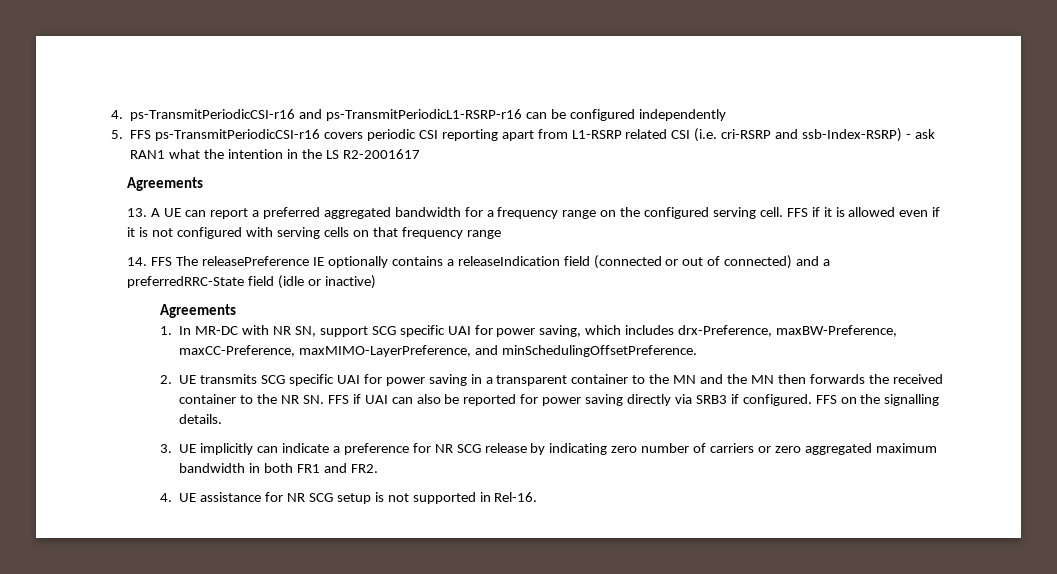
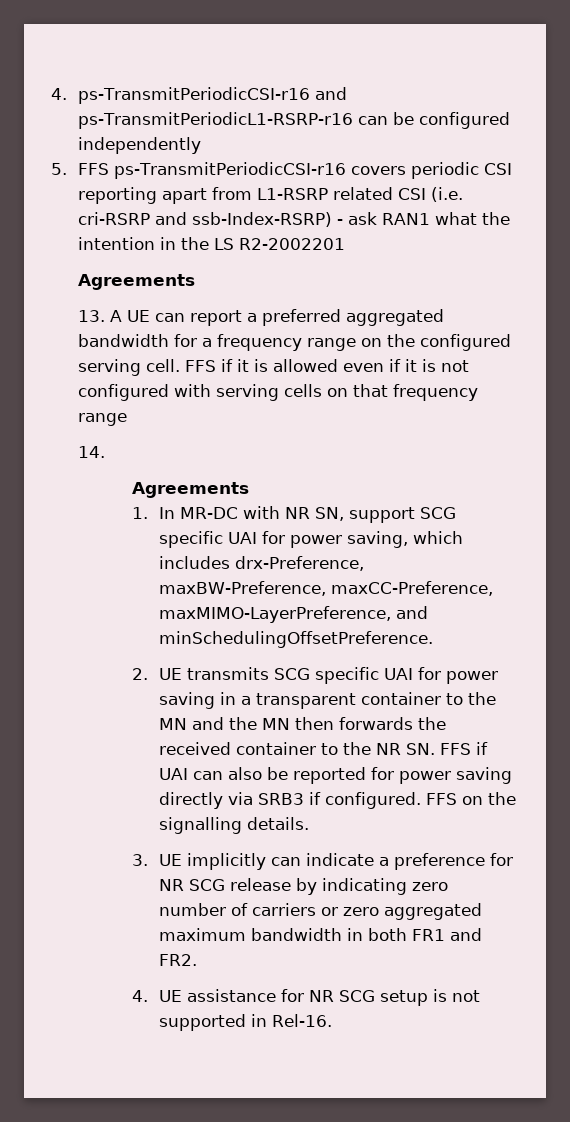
[342,149,420,159] R2-2001617 -> [238,238,345,250] R2-2002201
[151,255,830,269] [127,275,377,289] FFS The releasePreference IE optionally contains a releaseIndication field (connected or out of connected) and a preferredRRC-State field (idle or inactive) -> (105, 452) none

